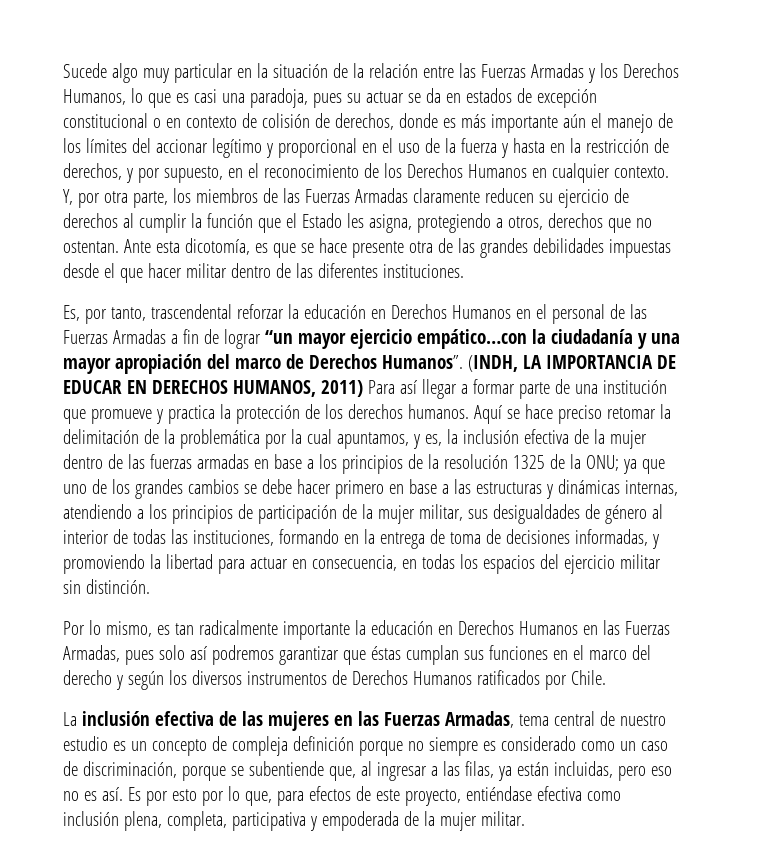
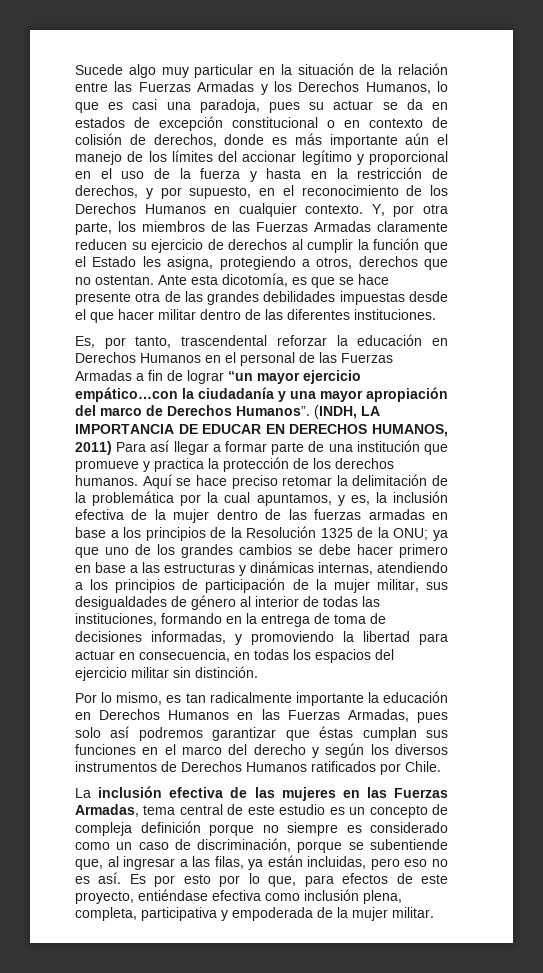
[443,454,508,469] resolución -> [246,526,317,538] Resolución
[619,714,666,726] nuestro -> [247,805,275,815] este

